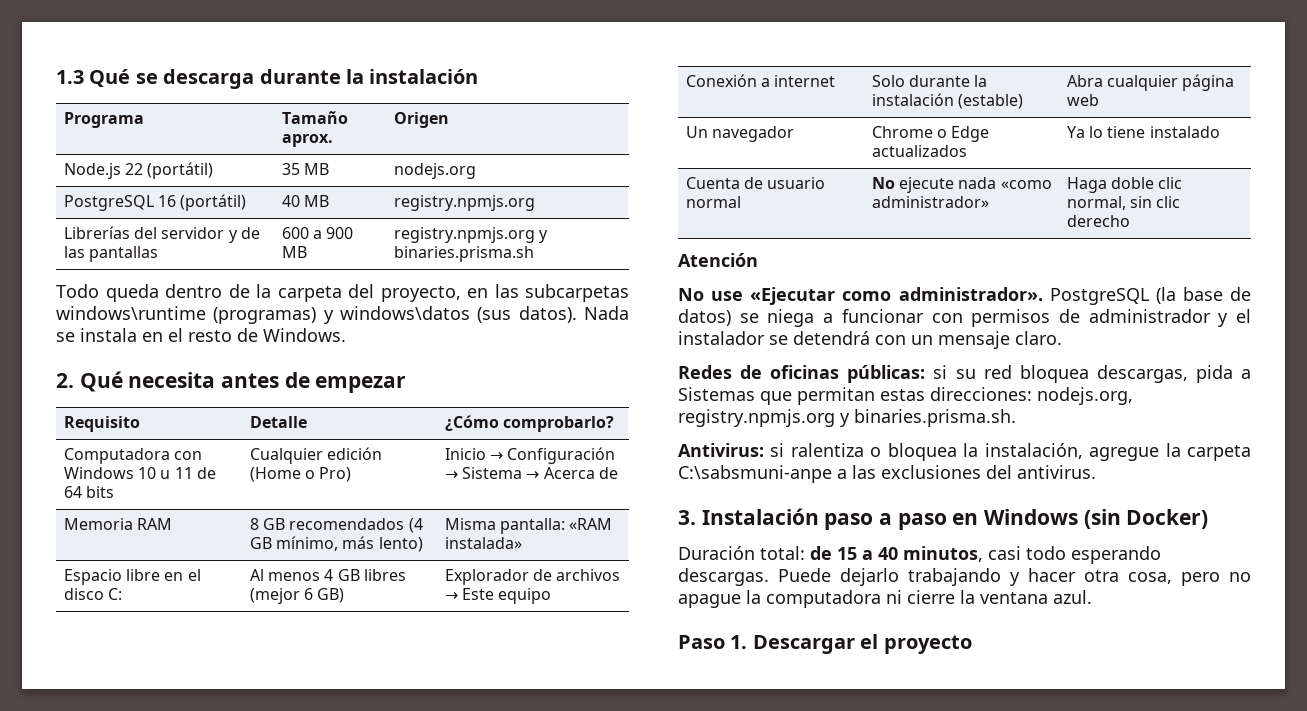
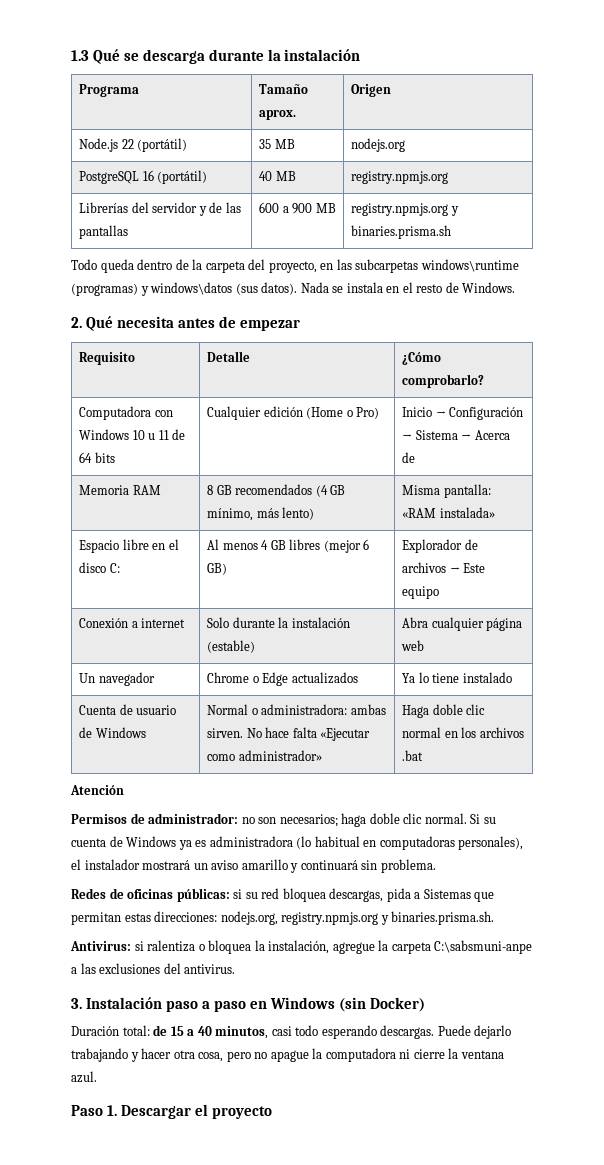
[685,196,741,208] [871,177,1052,193] [871,196,989,208] [1066,177,1183,193] [1066,196,1181,210] [1066,215,1130,227] [678,253,758,267] [678,287,1251,305] [678,309,1251,327] [678,331,1062,349] normal | No ejecute nada «como administrador» | Haga doble clic normal, sin clic derecho // Atención // No use «Ejecutar como administrador». PostgreSQL (la base de datos) se niega a funcionar con permisos de administrador y el instalador se detendrá con un mensaje claro. -> [79,727,146,738] [207,704,386,715] [207,727,371,741] [207,750,322,761] [402,704,486,718] [402,727,524,738] [402,750,424,761] [70,785,124,795] [71,813,496,827] [71,836,524,850] [71,859,436,873] de Windows | Normal o administradora: ambas sirven. No hace falta «Ejecutar como administrador» | Haga doble clic normal en los archivos .bat // Atención // Permisos de administrador: no son necesarios; haga doble clic normal. Si su cuenta de Windows ya es administradora (lo habitual en computadoras personales), el instalador mostrará un aviso amarillo y continuará sin problema.

